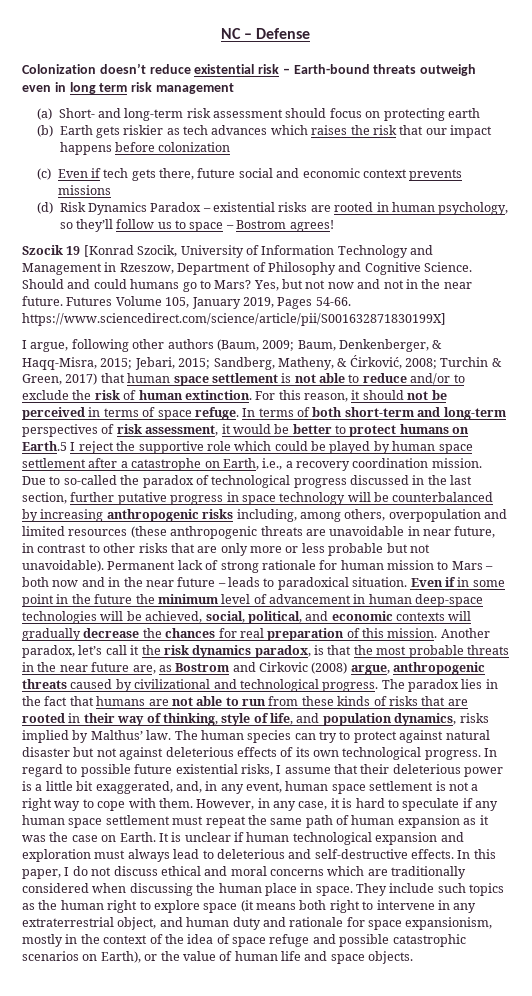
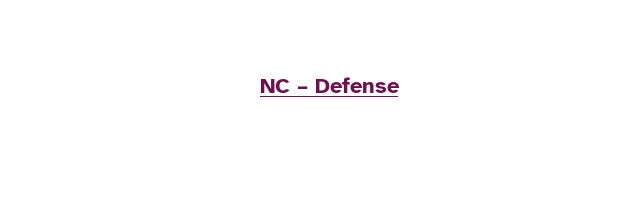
[22,63,477,76] [22,82,234,94] [37,108,480,121] [37,125,493,138] [59,142,231,155] [37,168,463,181] [57,185,111,195] [37,202,509,215] [59,219,334,232] [22,245,433,258] [22,262,472,275] [22,279,472,292] [22,296,351,309] [22,313,446,326] [22,339,443,352] [22,355,502,370] [22,373,465,386] [22,390,447,402] [22,407,506,420] [22,424,470,437] [22,441,473,454] [22,458,482,471] [22,475,473,488] [22,492,494,505] [22,509,507,522] [22,526,496,539] [22,543,430,556] [22,560,494,573] [22,577,505,590] [22,594,484,607] [22,611,472,624] [22,628,490,641] [22,645,509,658] [22,662,486,675] [22,679,498,692] [22,696,468,706] [22,713,489,726] [22,730,490,743] [22,747,498,760] [22,764,504,777] [22,781,479,794] [22,798,498,811] [22,815,489,828] [22,832,464,845] [22,849,496,862] [22,866,467,879] [22,883,505,896] [22,900,477,913] [22,917,493,930] [22,934,466,947] [22,951,414,964] // Colonization doesn’t reduce existential risk – Earth-bound threats outweigh even in long term risk management // (a) Short- and long-term risk assessment should focus on protecting earth // (b) Earth gets riskier as tech advances which raises the risk that our impact happens before colonization // (c) Even if tech gets there, future social and economic context prevents missions // (d) Risk Dynamics Paradox – existential risks are rooted in human psychology, so they’ll follow us to space – Bostrom agrees! // Szocik 19 [Konrad Szocik, University of Information Technology and Management in Rzeszow, Department of Philosophy and Cognitive Science. Should and could humans go to Mars? Yes, but not now and not in the near future. Futures Volume 105, January 2019, Pages 54-66. https://www.sciencedirect.com/science/article/pii/S001632871830199X] // I argue, following other authors (Baum, 2009; Baum, Denkenberger, & Haqq-Misra, 2015; Jebari, 2015; Sandberg, Matheny, & Ćirković, 2008; Turchin & Green, 2017) that human space settlement is not able to reduce and/or to exclude the risk of human extinction. For this reason, it should not be perceived in terms of space refuge. In terms of both short-term and long-term perspectives of risk assessment, it would be better to protect humans on Earth.5 I reject the supportive role which could be played by human space settlement after a catastrophe on Earth, i.e., a recovery coordination mission. Due to so-called the paradox of technological progress discussed in the last section, further putative progress in space technology will be counterbalanced by increasing anthropogenic risks including, among others, overpopulation and limited resources (these anthropogenic threats are unavoidable in near future, in contrast to other risks that are only more or less probable but not unavoidable). Permanent lack of strong rationale for human mission to Mars – both now and in the near future – leads to paradoxical situation. Even if in some point in the future the minimum level of advancement in human deep-space technologies will be achieved, social, political, and economic contexts will gradually decrease the chances for real preparation of this mission. Another paradox, let’s call it the risk dynamics paradox, is that the most probable threats in the near future are, as Bostrom and Cirkovic (2008) argue, anthropogenic threats caused by civilizational and technological progress. The paradox lies in the fact that humans are not able to run from these kinds of risks that are rooted in their way of thinking, style of life, and population dynamics, risks implied by Malthus’ law. The human species can try to protect against natural disaster but not against deleterious effects of its own technological progress. In regard to possible future existential risks, I assume that their deleterious power is a little bit exaggerated, and, in any event, human space settlement is not a right way to cope with them. However, in any case, it is hard to speculate if any human space settlement must repeat the same path of human expansion as it was the case on Earth. It is unclear if human technological expansion and exploration must always lead to deleterious and self-destructive effects. In this paper, I do not discuss ethical and moral concerns which are traditionally considered when discussing the human place in space. They include such topics as the human right to explore space (it means both right to intervene in any extraterrestrial object, and human duty and rationale for space expansionism, mostly in the context of the idea of space refuge and possible catastrophic scenarios on Earth), or the value of human life and space objects. -> (400, 85) none

